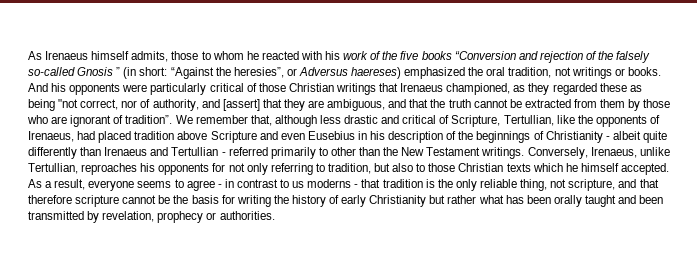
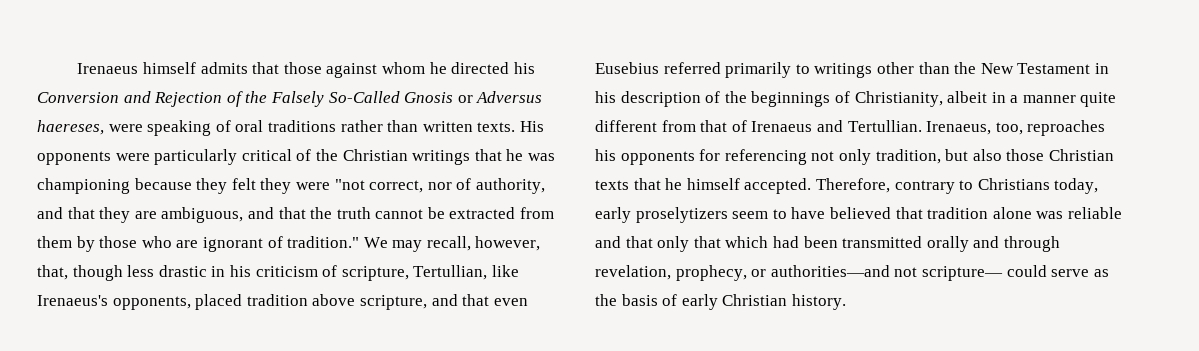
[28,51,42,60] As -> (77, 68) none
[131,51,651,63] [28,67,661,79] [28,83,67,92] admits, those to whom he reacted with his work of the five books “Conversion and rejection of the falsely so-called Gnosis ” (in short: “Against the heresies”, or Adversus haereses) emphasized the oral tradition, not writings or books. And his -> [200,62,535,78] [37,91,543,107] [37,120,544,136] admits that those against whom he directed his Conversion and Rejection of the Falsely So-Called Gnosis or Adversus haereses, were speaking of oral traditions rather than written texts. His
[258,83,286,92] those -> [315,149,338,161] the
[400,83,642,95] [28,99,55,111] Irenaeus championed, as they regarded these as being -> [506,149,555,161] [37,178,330,194] he was championing because they felt they were
[222,99,260,111] [assert] -> (63, 213) none
[125,115,660,127] [28,131,355,143] tradition”. We remember that, although less drastic and critical of Scripture, Tertullian, like the opponents of Irenaeus, had placed tradition above Scripture and even Eusebius -> [287,236,541,252] [37,265,519,281] [37,294,528,310] [595,62,1091,78] tradition." We may recall, however, that, though less drastic in his criticism of scripture, Tertullian, like Irenaeus's opponents, placed tradition above scripture, and that even Eusebius referred primarily to writings other than the New Testament
[545,131,667,143] [28,147,670,159] [28,163,78,174] Christianity - albeit quite differently than Irenaeus and Tertullian - referred primarily to other than the New Testament writings. Conversely, Irenaeus, unlike Tertullian, -> [854,91,1117,107] [595,120,1023,135] Christianity, albeit in a manner quite different from that of Irenaeus and Tertullian. Irenaeus, too,
(226, 167) none -> [724,149,807,165] referencing
[270,163,325,175] referring to -> (871, 157) none
[416,163,426,172] to -> (1002, 155) none
[532,163,563,172] which -> [633,178,661,190] that
[28,179,659,191] [28,195,664,207] [28,211,275,223] As a result, everyone seems to agree - in contrast to us moderns - that tradition is the only reliable thing, not scripture, and that therefore scripture cannot be the basis for writing the history of early Christianity but rather what has been orally taught and been transmitted by revelation, prophecy or authorities. -> [815,178,1099,194] [595,207,1122,223] [595,236,1060,252] [595,265,1109,281] [595,294,846,310] Therefore, contrary to Christians today, early proselytizers seem to have believed that tradition alone was reliable and that only that which had been transmitted orally and through revelation, prophecy, or authorities—and not scripture— could serve as the basis of early Christian history.

